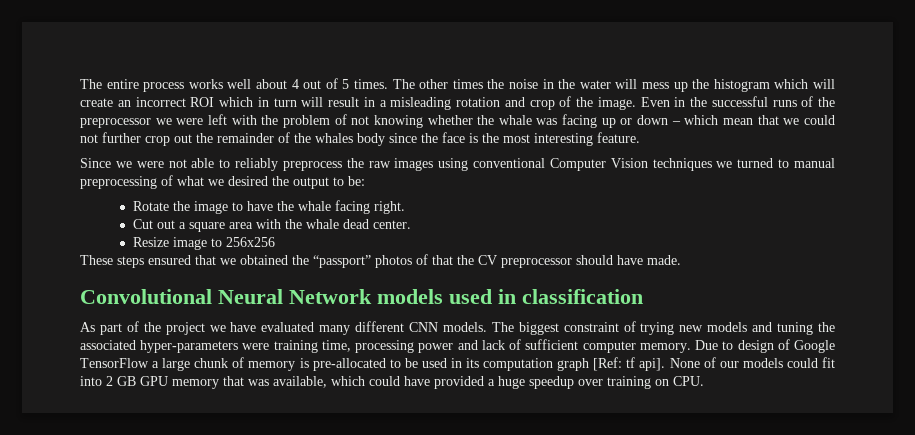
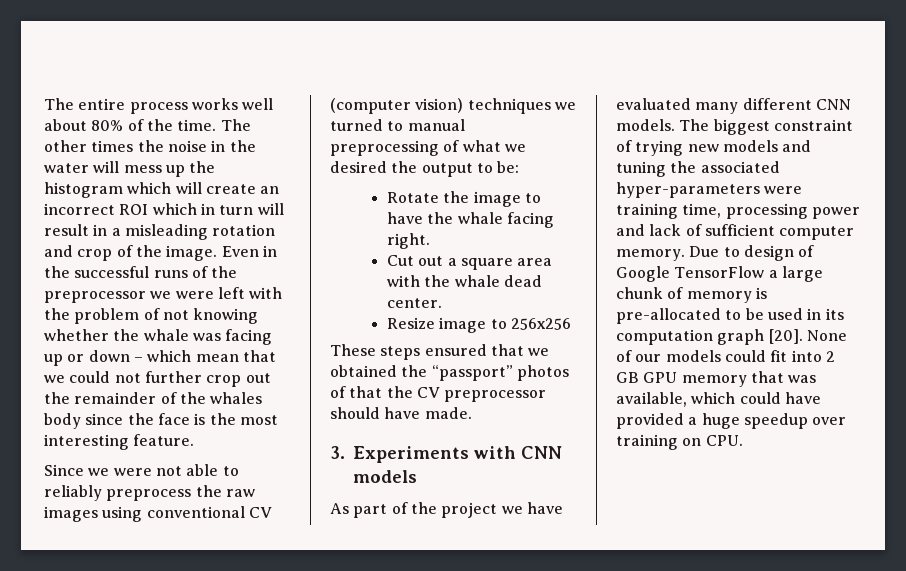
[291,78,388,89] 4 out of 5 times. -> [91,119,217,131] 80% of the time.
[549,158,648,171] Computer Vision -> [248,507,272,518] [330,98,464,114] CV (computer vision)
[80,289,643,304] Convolutional Neural Network models used in classification -> [330,446,562,463] [353,470,417,483] 3. Experiments with CNN models
[593,357,666,371] [Ref: tf api]. -> [768,329,803,344] [20].

